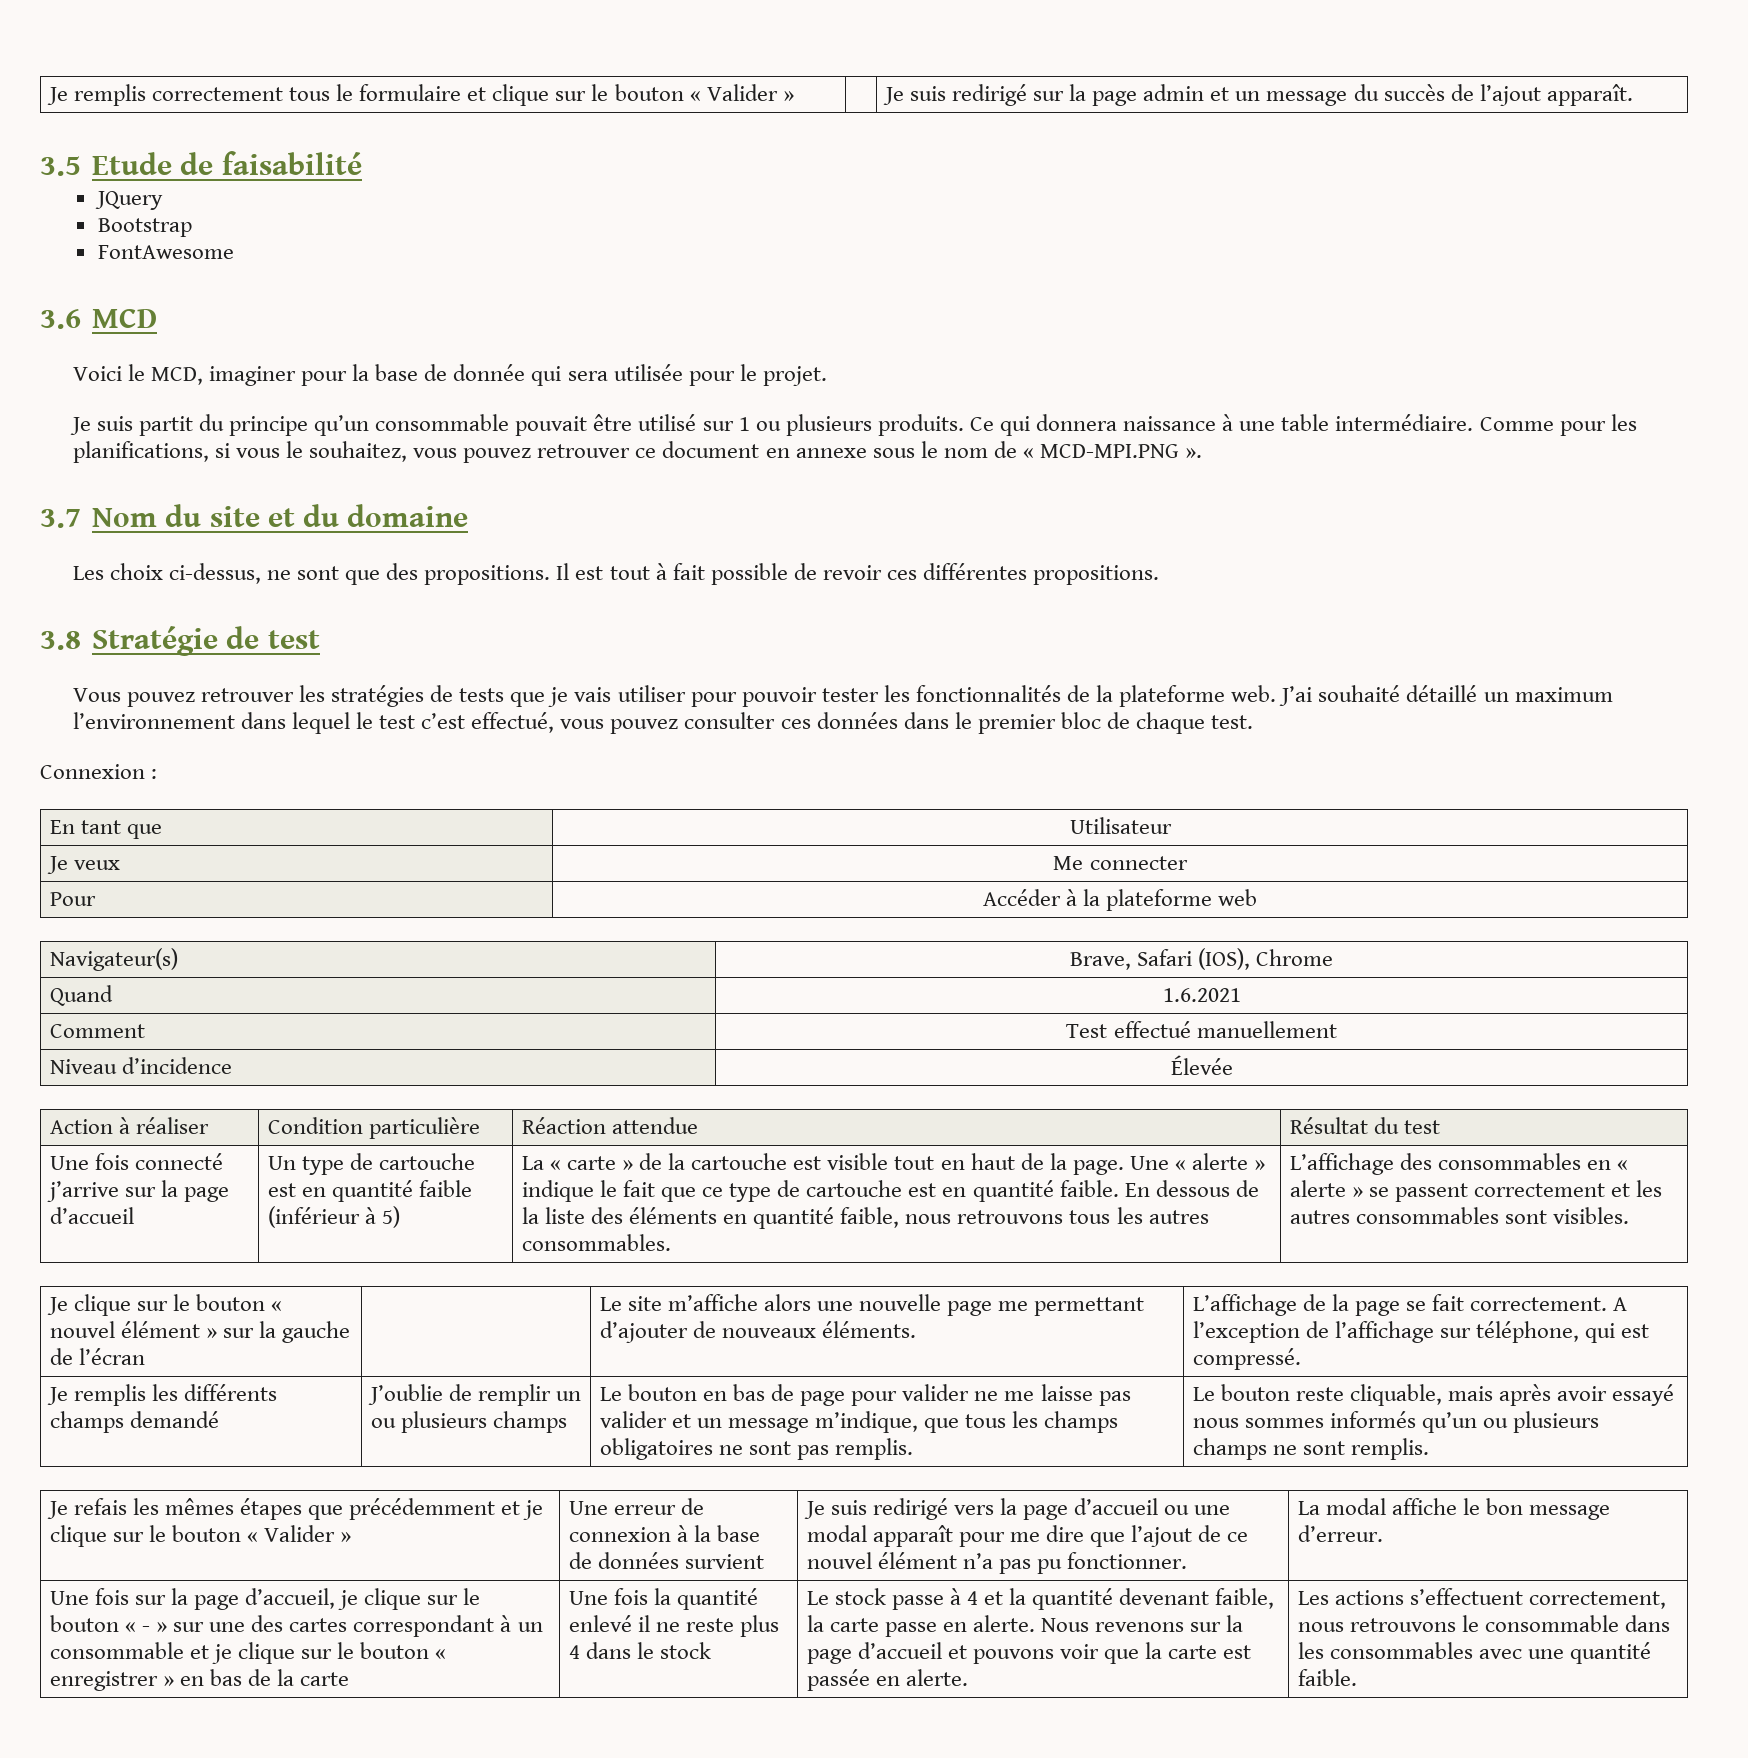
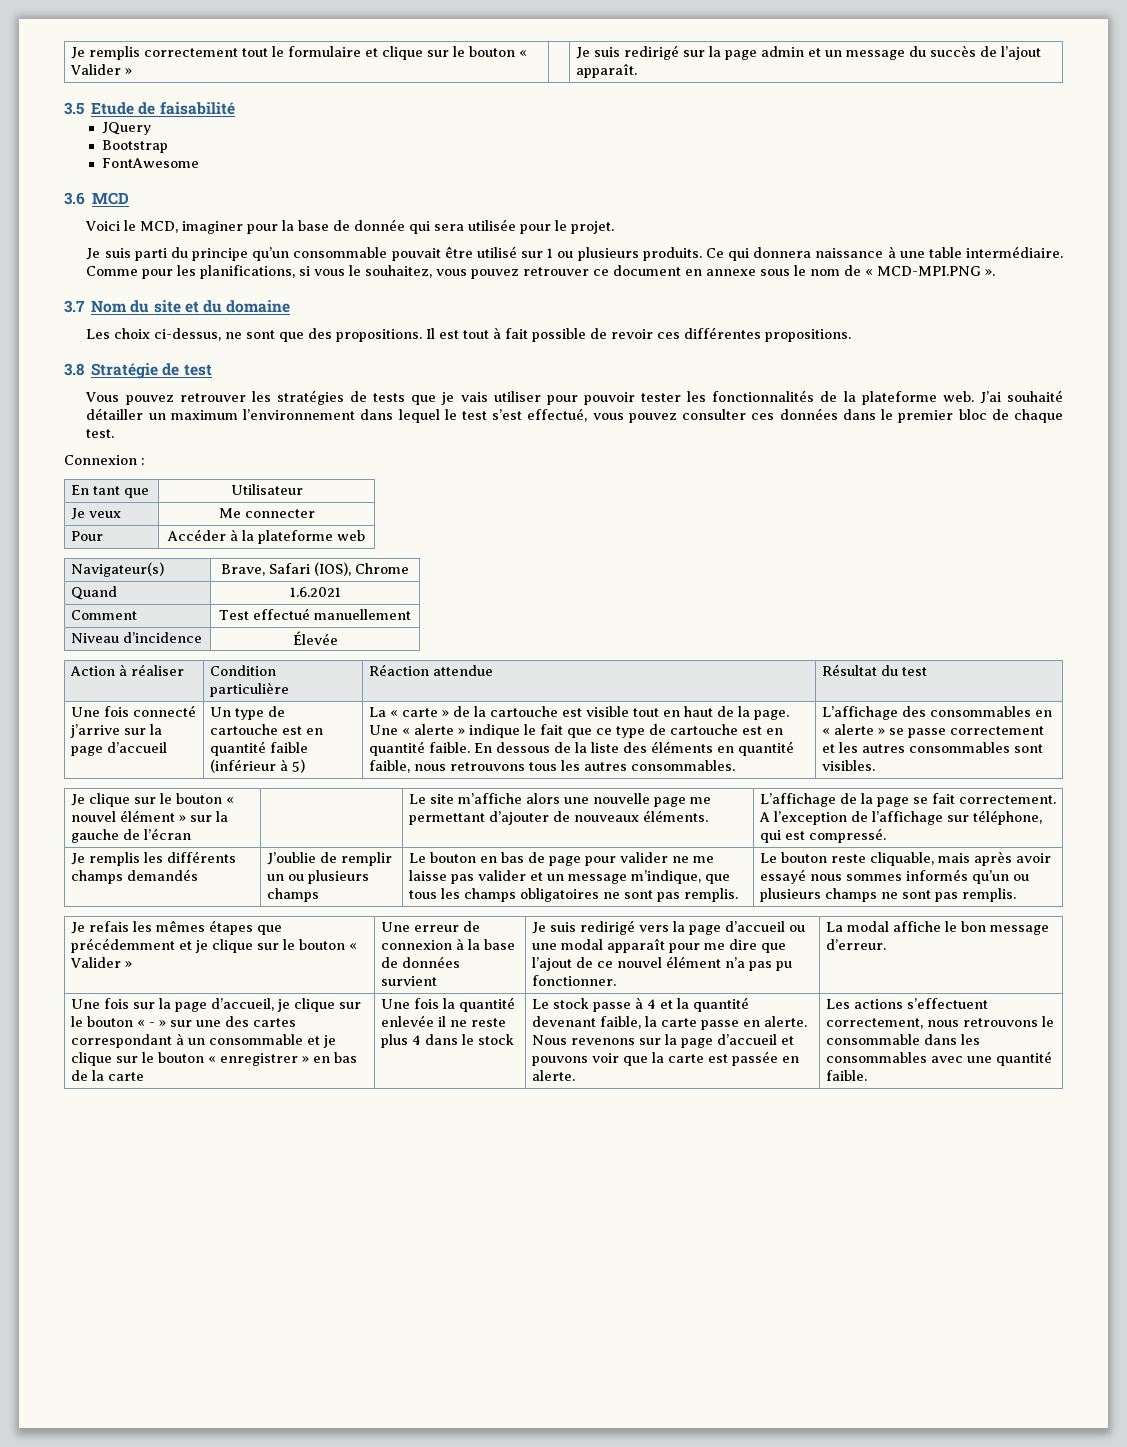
[289,87,331,101] tous -> [241,48,268,57] tout
[138,416,193,436] partit -> [134,248,167,261] parti
[1406,685,1478,702] détaillé -> [86,408,144,420] détailler
[421,713,466,729] c’est -> [492,409,523,420] s’est
[1395,1183,1469,1202] passent -> [907,728,946,738] passe
[129,1411,219,1428] demandé -> [126,869,198,881] demandés
(1345, 1448) none -> [934,892,958,902] pas
[568,1615,632,1632] enlevé -> [380,1015,434,1027] enlevée

